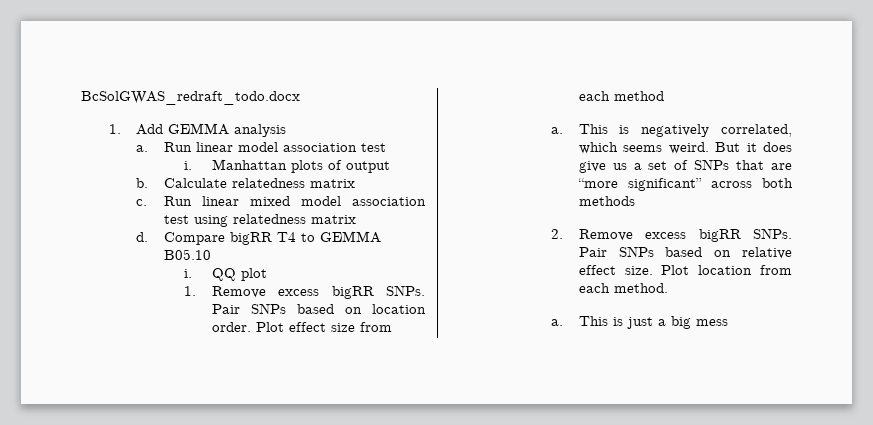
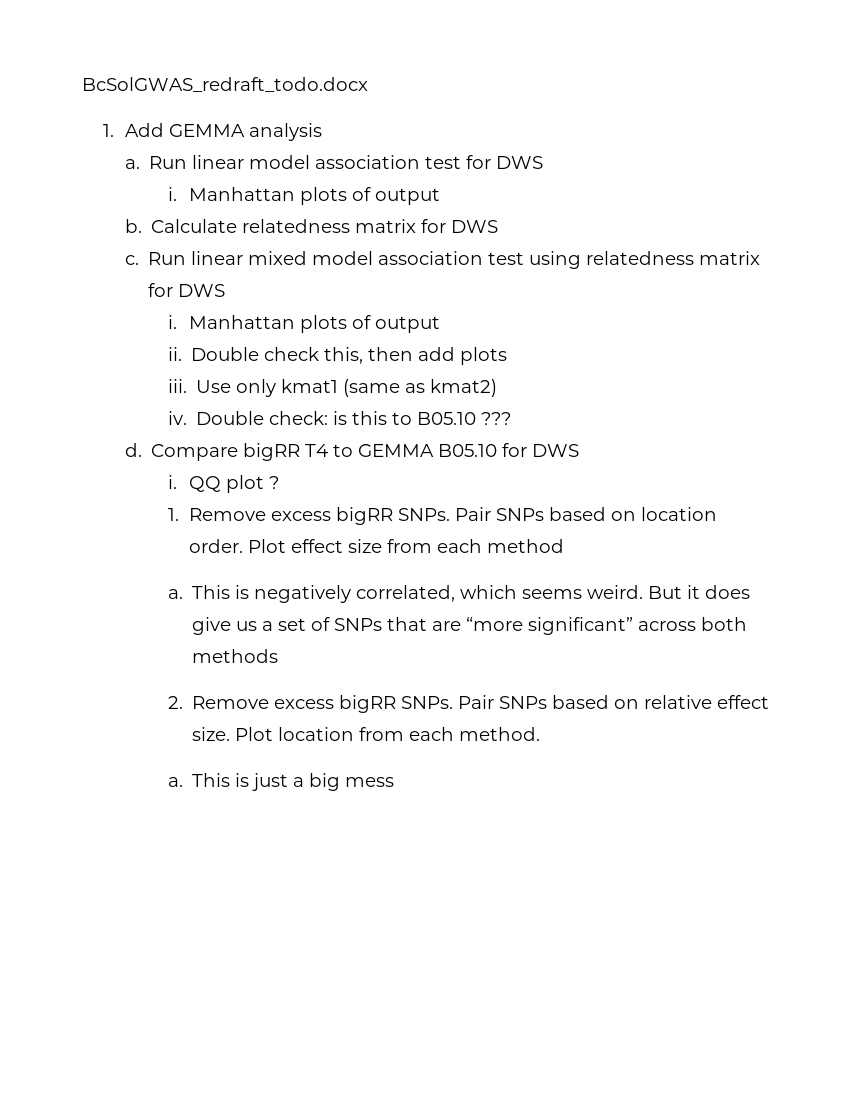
(386, 147) none -> [466,155,544,169] for DWS
(355, 183) none -> [421,219,499,233] for DWS
(356, 219) none -> [148,283,226,297] [167,315,441,333] [167,347,508,365] [167,379,498,397] [167,411,512,425] for DWS // i. Manhattan plots of output // ii. Double check this, then add plots // iii. Use only kmat1 (same as kmat2) // iv. Double check: is this to B05.10 ???
(211, 254) none -> [502,443,580,457] for DWS
(267, 274) none -> [269,476,280,489] ?

